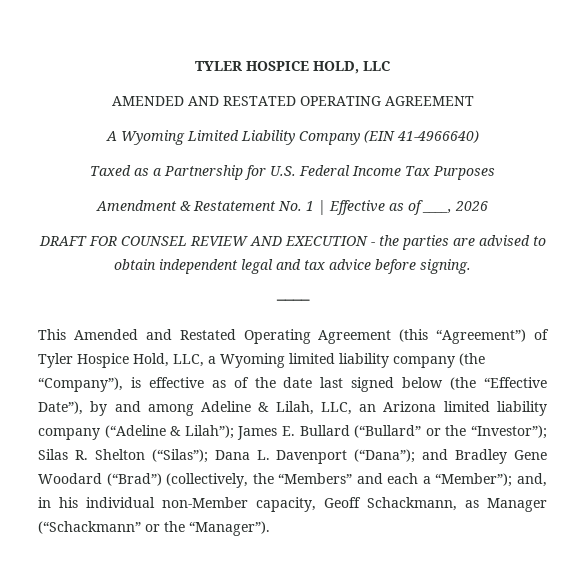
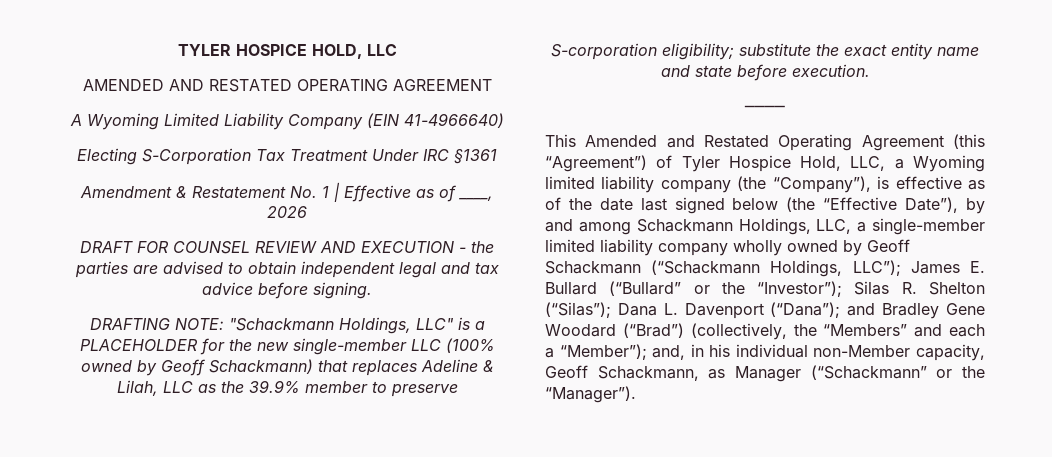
[90,165,495,180] Taxed as a Partnership for U.S. Federal Income Tax Purposes -> [77,148,497,165] Electing S-Corporation Tax Treatment Under IRC §1361
(471, 266) none -> [89,317,485,334] [79,338,495,355] [80,359,494,376] [116,380,458,397] [551,43,979,60] [660,64,870,81] // DRAFTING NOTE: "Schackmann Holdings, LLC" is a PLACEHOLDER for the new single-member LLC (100% owned by Geoff Schackmann) that replaces Adeline & Lilah, LLC as the 39.9% member to preserve S-corporation eligibility; substitute the exact entity name and state before execution.
[201,401,547,416] [38,425,234,440] Adeline & Lilah, LLC, an Arizona limited liability company (“Adeline & Lilah”); -> [636,218,985,235] [545,239,910,256] [545,260,901,277] Schackmann Holdings, LLC, a single-member limited liability company wholly owned by Geoff Schackmann (“Schackmann Holdings, LLC”);

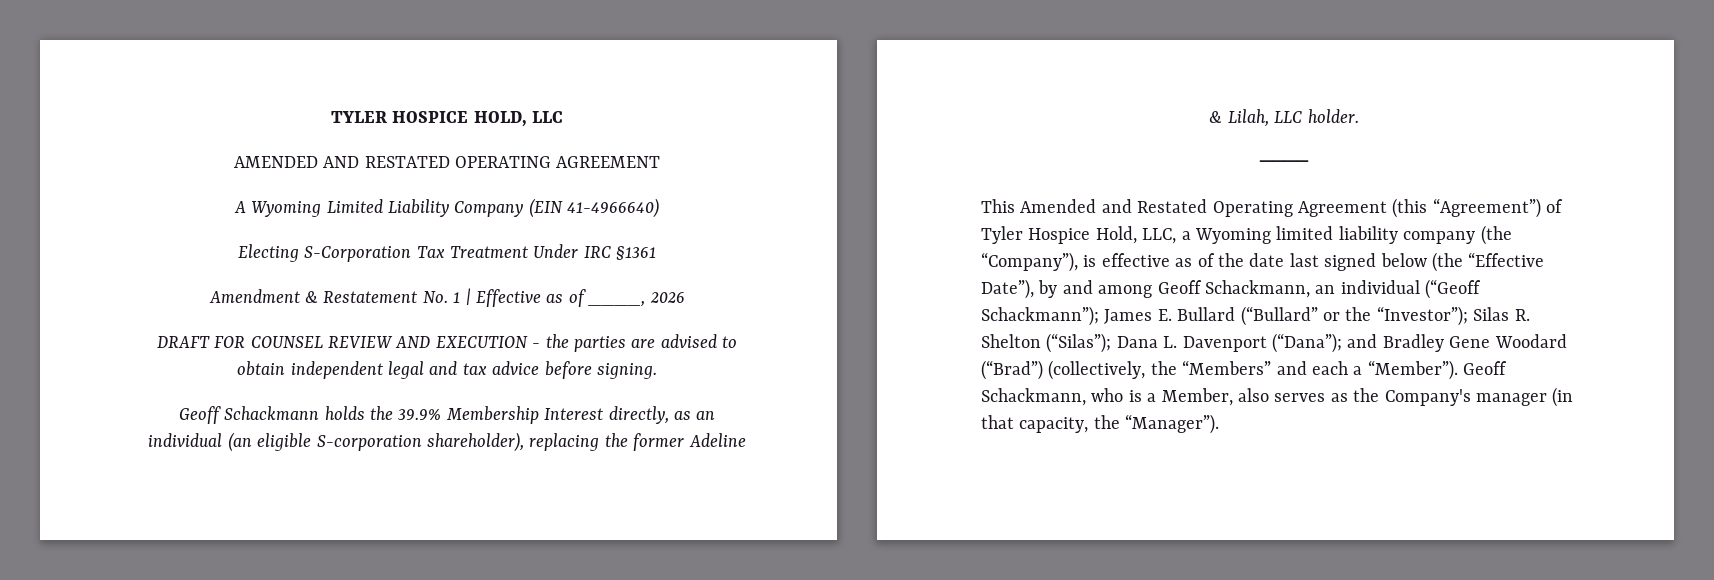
[89,317,485,334] [79,338,495,355] [80,359,494,376] [116,380,458,397] [551,43,979,60] [660,64,870,81] DRAFTING NOTE: "Schackmann Holdings, LLC" is a PLACEHOLDER for the new single-member LLC (100% owned by Geoff Schackmann) that replaces Adeline & Lilah, LLC as the 39.9% member to preserve S-corporation eligibility; substitute the exact entity name and state before execution. -> [178,406,716,424] [148,432,746,452] [1209,109,1359,127] Geoff Schackmann holds the 39.9% Membership Interest directly, as an individual (an eligible S-corporation shareholder), replacing the former Adeline & Lilah, LLC holder.
[636,218,985,235] [545,239,910,256] [545,260,901,277] Schackmann Holdings, LLC, a single-member limited liability company wholly owned by Geoff Schackmann (“Schackmann Holdings, LLC”); -> [1157,279,1482,299] [981,306,1099,326] Geoff Schackmann, an individual (“Geoff Schackmann”);
[559,344,985,361] [545,365,953,382] “Member”); and, in his individual non-Member capacity, Geoff Schackmann, as Manager (“Schackmann” or -> [1367,360,1508,380] [981,387,1574,407] [981,415,1089,433] “Member”). Geoff Schackmann, who is a Member, also serves as the Company's manager (in that capacity,

